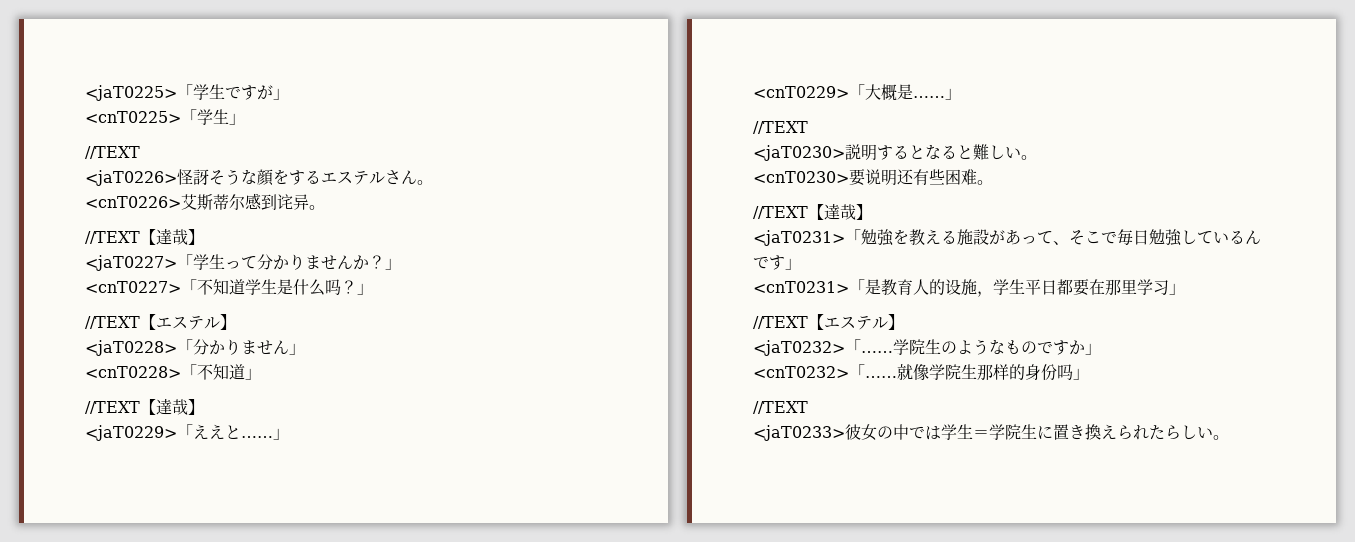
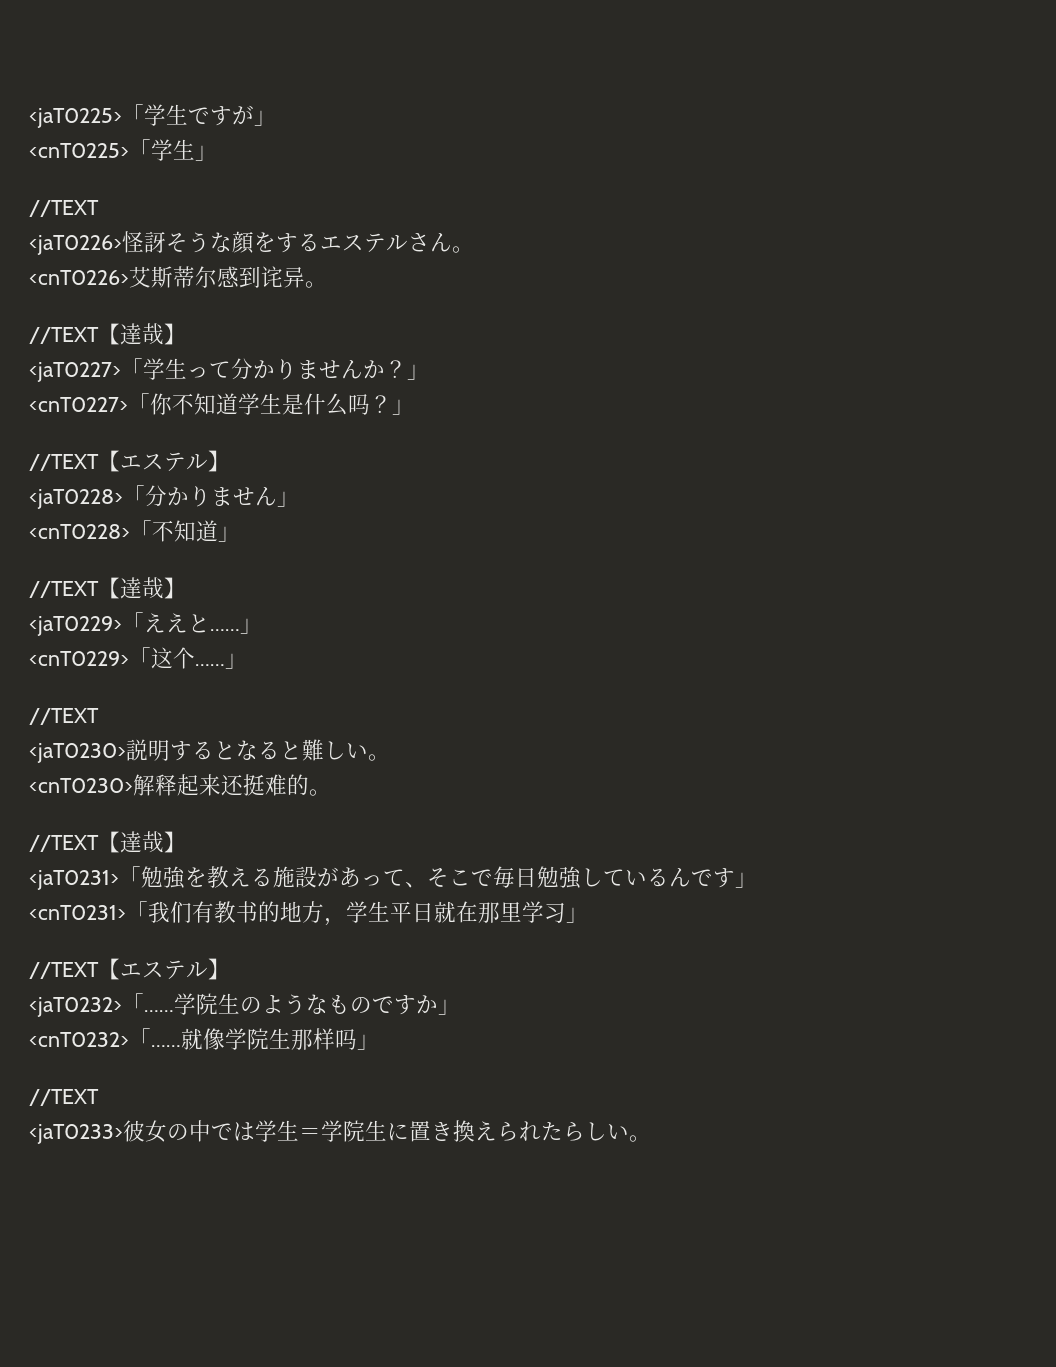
(197, 286) none -> [149,393,172,415] 你
[865,84,913,101] 大概是 -> [150,647,195,669] 这个
[849,169,977,186] 要说明还有些困难 -> [132,774,309,796] 解释起来还挺难的
[865,279,977,296] 是教育人的设施 -> [147,901,324,923] 我们有教书的地方
[1057,279,1089,296] 都要 -> [433,901,456,923] 就
[1009,364,1057,381] 的身份 -> (335, 1039) none

